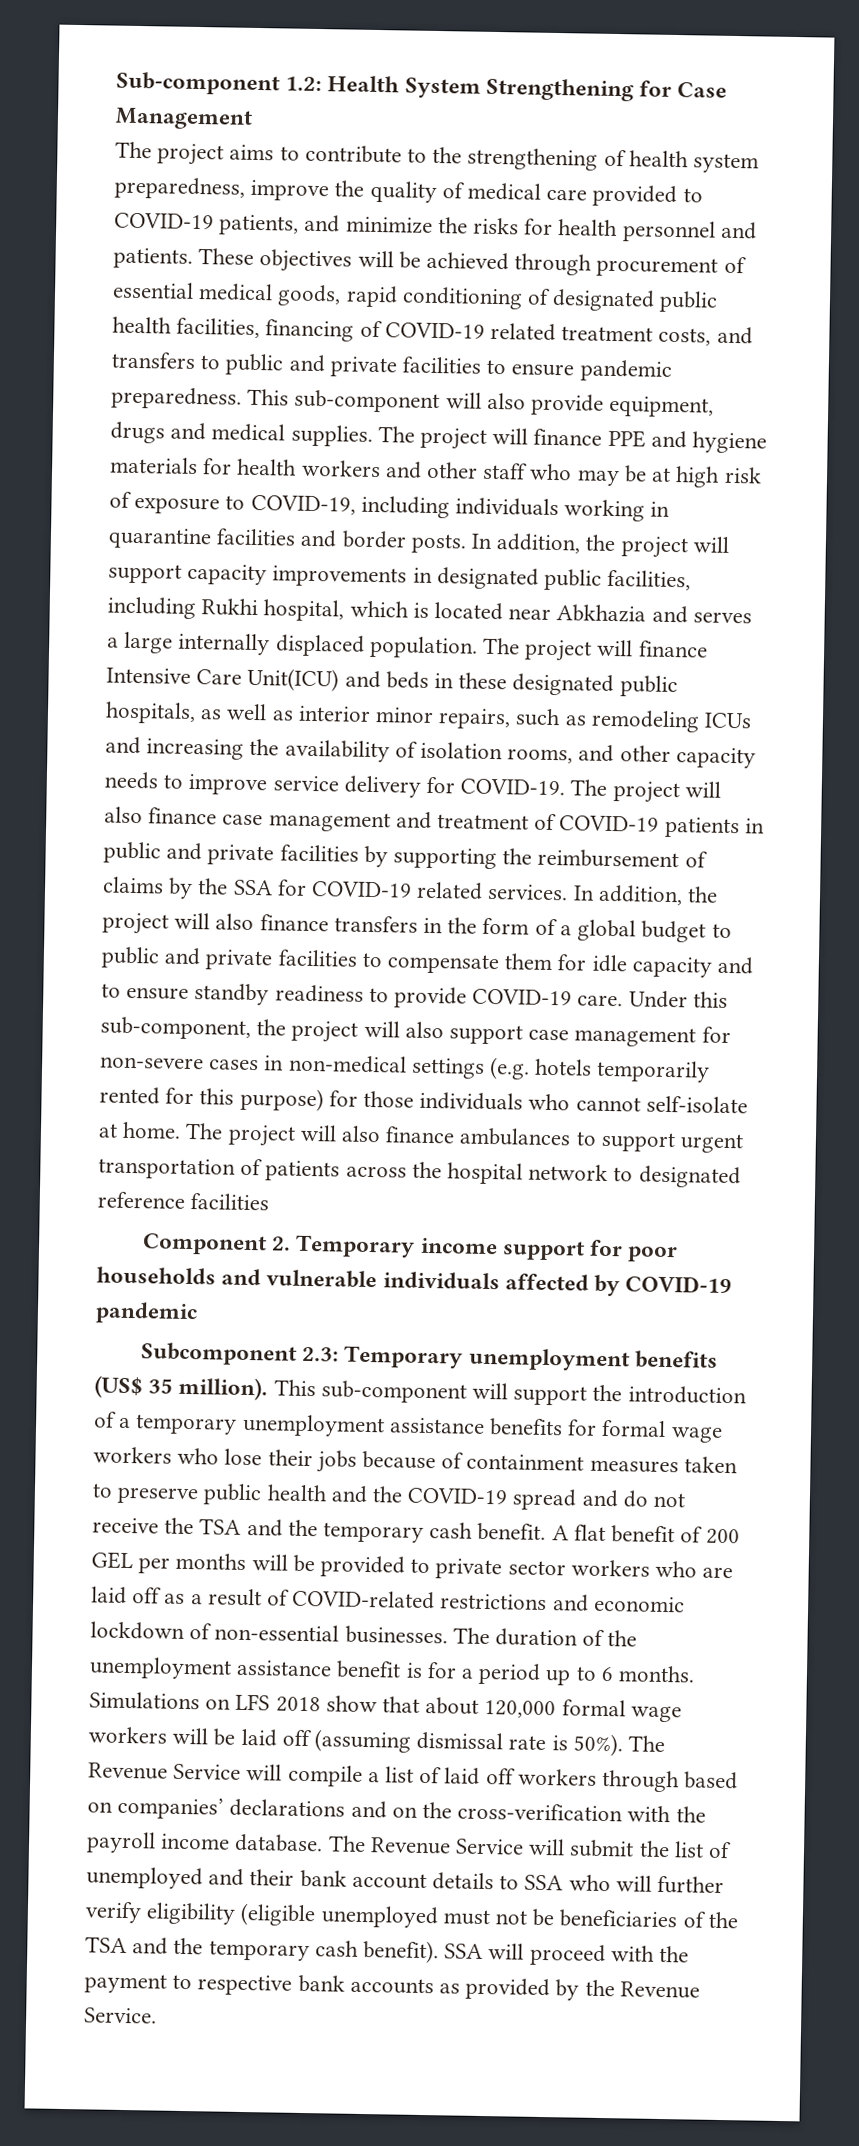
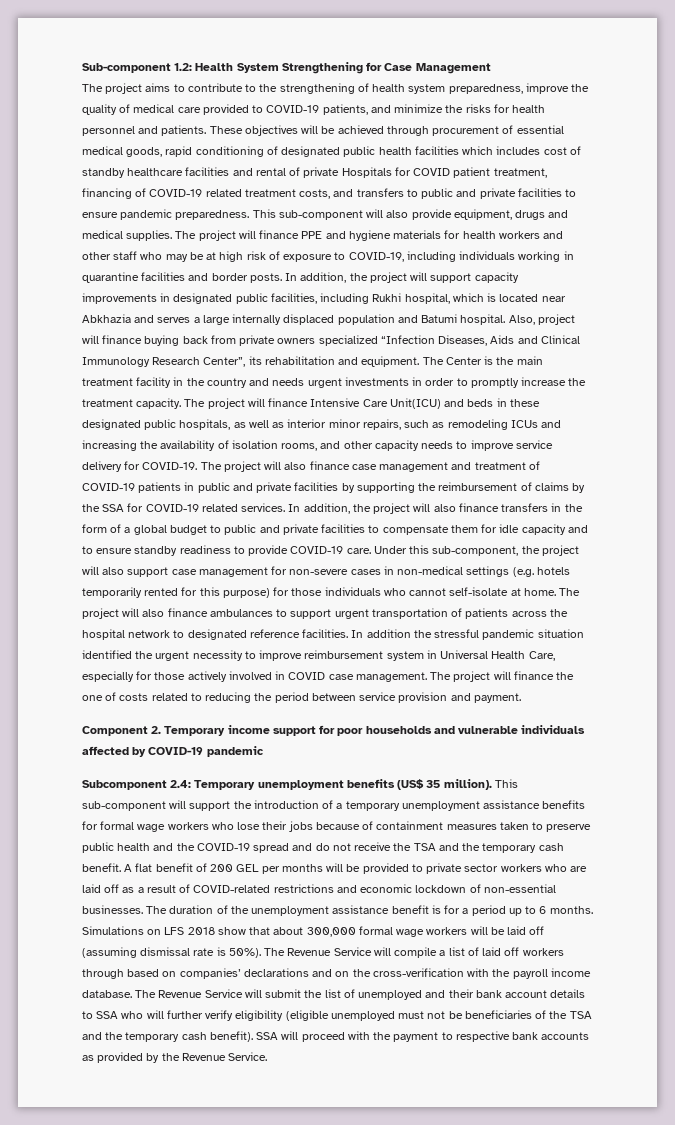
[176,317,261,339] facilities, -> [414,146,581,155] [82,167,547,178] facilities which includes cost of standby healthcare facilities and rental of private Hospitals for COVID patient treatment,
[368,635,478,659] population. -> [337,314,575,325] [82,335,580,346] [82,356,543,367] [82,377,587,388] [82,398,182,409] population and Batumi hospital. Also, project will finance buying back from private owners specialized “Infection Diseases, Aids and Clinical Immunology Research Center”, its rehabilitation and equipment. The Center is the main treatment facility in the country and needs urgent investments in order to promptly increase the treatment capacity.
[190,1193,270,1211] facilities -> [302,629,584,640] [82,650,555,661] [82,671,575,682] [82,692,521,703] facilities. In addition the stressful pandemic situation identified the urgent necessity to improve reimbursement system in Universal Health Care, especially for those actively involved in COVID case management. The project will finance the one of costs related to reducing the period between service provision and payment.
[302,1346,340,1362] 2.3: -> [170,780,192,788] 2.4:
[484,1700,557,1719] 120,000 -> [306,927,356,937] 300,000

